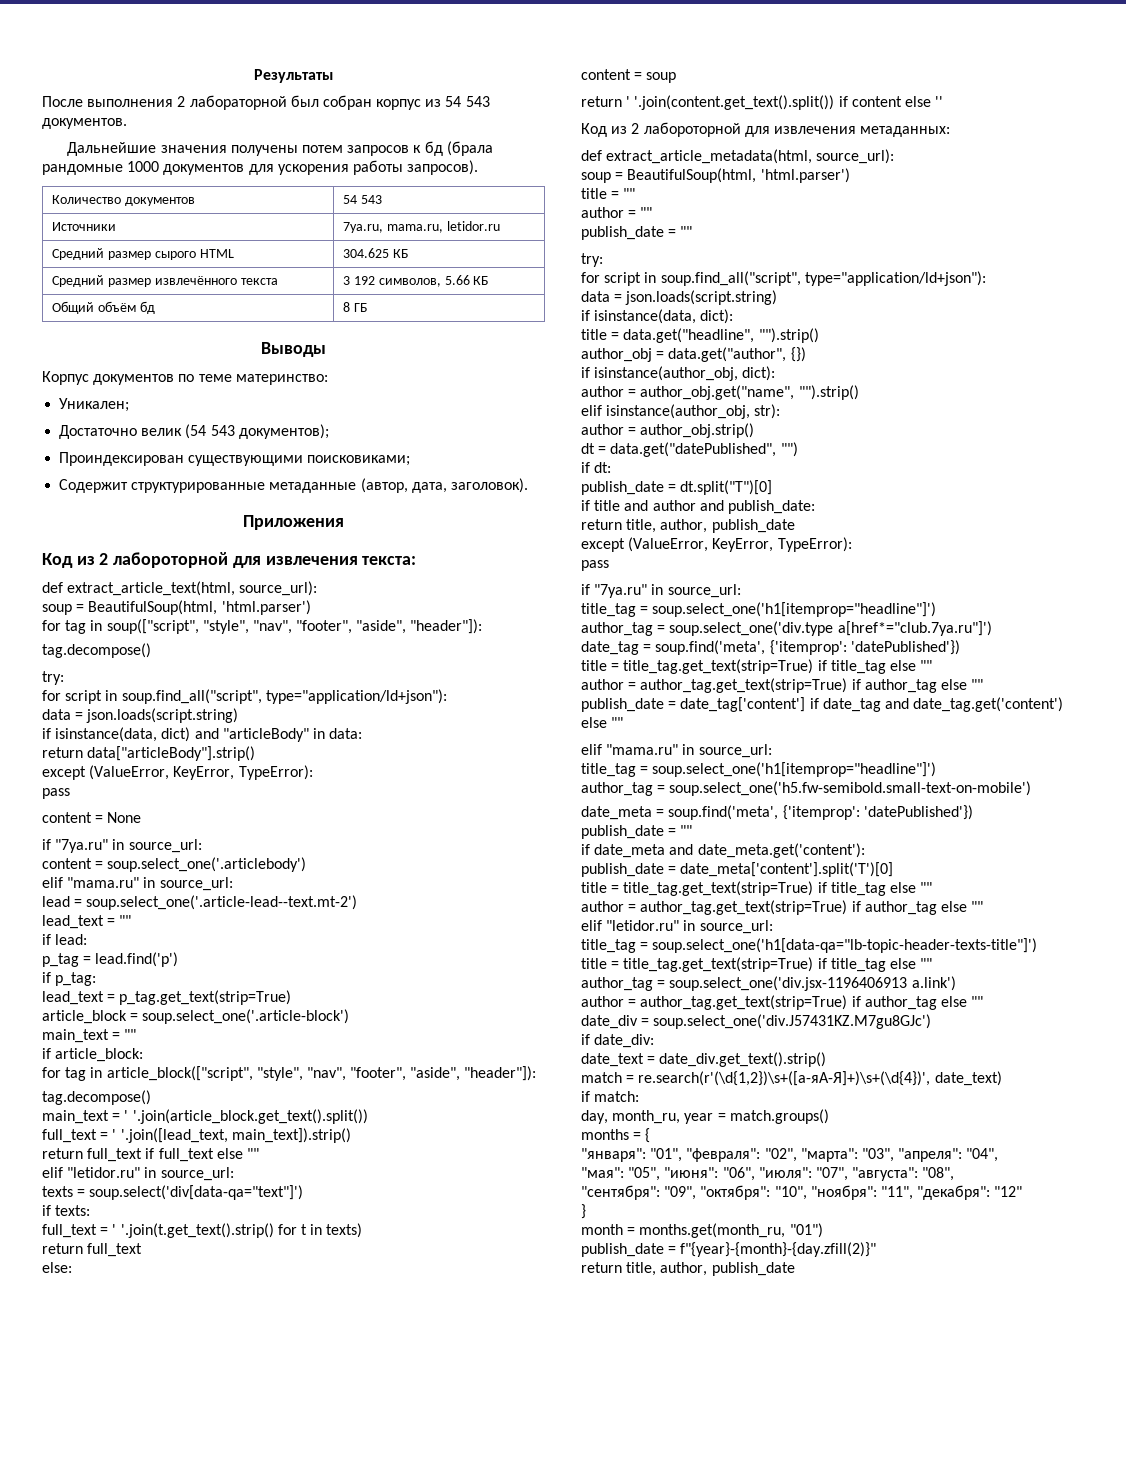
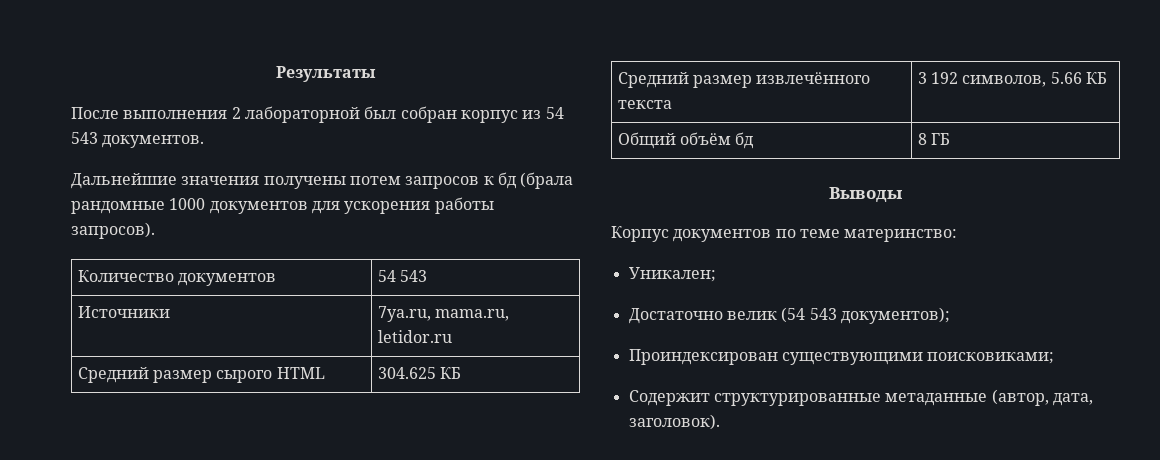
[243,515,344,530] [42,552,417,568] [42,581,318,596] [42,600,311,615] [42,619,483,634] [42,643,151,658] [42,671,64,685] [42,689,447,704] [42,708,239,723] [42,727,363,742] [42,746,256,761] [42,765,313,780] [42,788,70,799] [42,812,142,823] [42,839,202,853] [42,857,307,872] [42,877,233,891] [42,895,358,910] [42,915,132,929] [42,934,88,945] [42,952,179,967] [42,972,97,986] [42,990,292,1005] [42,1009,350,1024] [42,1029,137,1043] [42,1048,144,1062] [42,1066,537,1081] [42,1090,151,1105] [42,1109,368,1124] [42,1128,351,1143] [42,1148,259,1162] [42,1167,234,1181] [42,1185,304,1200] [42,1205,91,1216] [42,1223,363,1238] [42,1243,143,1257] [42,1262,72,1273] [581,69,677,83] [581,95,944,110] [581,122,951,137] [581,149,895,164] [581,168,850,183] [581,188,636,199] [581,207,653,218] [581,226,693,240] [581,253,603,267] [581,271,986,286] [581,290,778,305] [581,309,734,324] [581,328,819,343] [581,347,806,362] [581,366,776,381] [581,385,859,400] [581,404,781,419] [581,423,755,438] [581,442,798,457] [581,462,612,473] [581,480,773,495] [581,500,815,514] [581,519,795,533] [581,537,852,552] [581,560,609,571] [581,584,741,598] [581,602,937,617] [581,621,992,636] [581,640,960,655] [581,659,933,674] [581,678,984,693] [581,697,1064,712] [581,717,624,728] [581,744,772,758] [581,762,937,777] [581,781,1032,796] [581,805,973,820] [581,825,693,839] [581,843,865,858] [581,862,894,877] [581,881,933,896] [581,900,984,915] [581,920,773,934] [581,938,1038,953] [581,957,933,972] [581,976,956,991] [581,995,984,1010] [581,1014,932,1029] [581,1034,655,1048] [581,1052,827,1067] [581,1071,1002,1086] [581,1091,640,1102] [581,1109,829,1124] [581,1128,651,1143] [581,1148,999,1162] [581,1167,955,1181] [581,1185,1023,1200] [581,1204,586,1219] [581,1223,823,1238] [581,1242,877,1257] [581,1262,795,1276] // Приложения // Код из 2 лабороторной для извлечения текста: // def extract_article_text(html, source_url): // soup = BeautifulSoup(html, 'html.parser') // for tag in soup(["script", "style", "nav", "footer", "aside", "header"]): // tag.decompose() // try: // for script in soup.find_all("script", type="application/ld+json"): // data = json.loads(script.string) // if isinstance(data, dict) and "articleBody" in data: // return data["articleBody"].strip() // except (ValueError, KeyError, TypeError): // pass // content = None // if "7ya.ru" in source_url: // content = soup.select_one('.articlebody') // elif "mama.ru" in source_url: // lead = soup.select_one('.article-lead--text.mt-2') // lead_text = "" // if lead: // p_tag = lead.find('p') // if p_tag: // lead_text = p_tag.get_text(strip=True) // article_block = soup.select_one('.article-block') // main_text = "" // if article_block: // for tag in article_block(["script", "style", "nav", "footer", "aside", "header"]): // tag.decompose() // main_text = ' '.join(article_block.get_text().split()) // full_text = ' '.join([lead_text, main_text]).strip() // return full_text if full_text else "" // elif "letidor.ru" in source_url: // texts = soup.select('div[data-qa="text"]') // if texts: // full_text = ' '.join(t.get_text().strip() for t in texts) // return full_text // else: // content = soup // return ' '.join(content.get_text().split()) if content else '' // Код из 2 лабороторной для извлечения метаданных: // def extract_article_metadata(html, source_url): // soup = BeautifulSoup(html, 'html.parser') // title = "" // author = "" // publish_date = "" // try: // for script in soup.find_all("script", type="application/ld+json"): // data = json.loads(script.string) // if isinstance(data, dict): // title = data.get("headline", "").strip() // author_obj = data.get("author", {}) // if isinstance(author_obj, dict): // author = author_obj.get("name", "").strip() // elif isinstance(author_obj, str): // author = author_obj.strip() // dt = data.get("datePublished", "") // if dt: // publish_date = dt.split("T")[0] // if title and author and publish_date: // return title, author, publish_date // except (ValueError, KeyError, TypeError): // pass // if "7ya.ru" in source_url: // title_tag = soup.select_one('h1[itemprop="headline"]') // author_tag = soup.select_one('div.type a[href*="club.7ya.ru"]') // date_tag = soup.find('meta', {'itemprop': 'datePublished'}) // title = title_tag.get_text(strip=True) if title_tag else "" // author = author_tag.get_text(strip=True) if author_tag else "" // publish_date = date_tag['content'] if date_tag and date_tag.get('content') else "" // elif "mama.ru" in source_url: // title_tag = soup.select_one('h1[itemprop="headline"]') // author_tag = soup.select_one('h5.fw-semibold.small-text-on-mobile') // date_meta = soup.find('meta', {'itemprop': 'datePublished'}) // publish_date = "" // if date_meta and date_meta.get('content'): // publish_date = date_meta['content'].split('T')[0] // title = title_tag.get_text(strip=True) if title_tag else "" // author = author_tag.get_text(strip=True) if author_tag else "" // elif "letidor.ru" in source_url: // title_tag = soup.select_one('h1[data-qa="lb-topic-header-texts-title"]') // title = title_tag.get_text(strip=True) if title_tag else "" // author_tag = soup.select_one('div.jsx-1196406913 a.link') // author = author_tag.get_text(strip=True) if author_tag else "" // date_div = soup.select_one('div.J57431KZ.M7gu8GJc') // if date_div: // date_text = date_div.get_text().strip() // match = re.search(r'(\d{1,2})\s+([а-яА-Я]+)\s+(\d{4})', date_text) // if match: // day, month_ru, year = match.groups() // months = { // "января": "01", "февраля": "02", "марта": "03", "апреля": "04", // "мая": "05", "июня": "06", "июля": "07", "августа": "08", // "сентября": "09", "октября": "10", "ноября": "11", "декабря": "12" // } // month = months.get(month_ru, "01") // publish_date = f"{year}-{month}-{day.zfill(2)}" // return title, author, publish_date -> (720, 422) none

